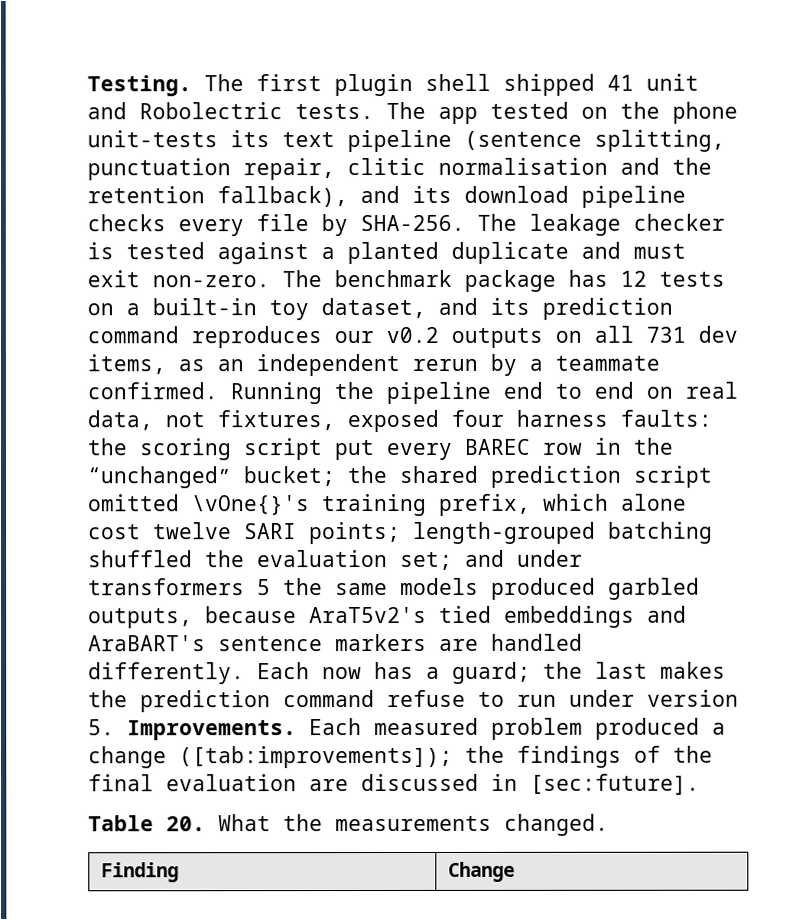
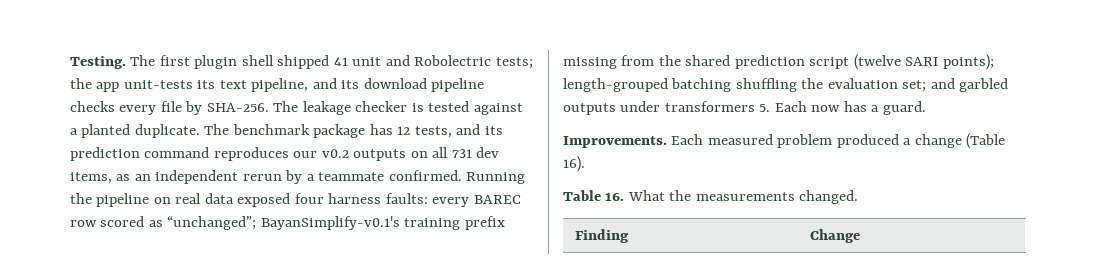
[295,101,738,124] [87,129,725,153] [87,157,712,181] [87,186,348,208] tests. The app tested on the phone unit-tests its text pipeline (sentence splitting, punctuation repair, clitic normalisation and the retention fallback), -> [495,57,533,69] [70,78,309,92] tests; the app unit-tests its text pipeline,
[451,241,686,264] [87,270,270,288] duplicate and must exit non-zero. -> [134,124,200,138] duplicate.
[659,271,725,287] [87,297,426,321] tests on a built-in toy dataset, -> [414,126,452,138] tests,
[503,381,738,399] [87,409,712,433] [87,437,673,461] [88,465,713,489] [88,493,687,517] [88,521,401,545] end to end on real data, not fixtures, exposed four harness faults: the scoring script put every BAREC row in the “unchanged” bucket; the shared prediction script omitted \vOne{}'s training prefix, which alone cost twelve SARI points; -> [153,193,521,207] [70,216,505,230] [563,54,994,70] on real data exposed four harness faults: every BAREC row scored as “unchanged”; BayanSimplify-v0.1's training prefix missing from the shared prediction script (twelve SARI points);
[88,550,193,568] shuffled -> [735,78,797,92] shuffling
[517,549,583,567] [88,577,700,600] [88,605,687,629] [88,633,583,652] [88,661,726,685] [88,689,739,713] [88,719,115,736] under transformers 5 the same models produced garbled outputs, because AraT5v2's tied embeddings and AraBART's sentence markers are handled differently. Each now has a guard; the last makes the prediction command refuse to run under version 5. -> [959,78,1009,92] [563,101,926,115] garbled outputs under transformers 5. Each now has a guard. //
[179,745,713,769] [88,773,700,795] ([tab:improvements]); the findings of the final evaluation are discussed in [sec:future]. -> [966,133,1006,149] [563,156,585,172] (Table 16).
[166,816,206,832] 20. -> [605,192,625,201] 16.

